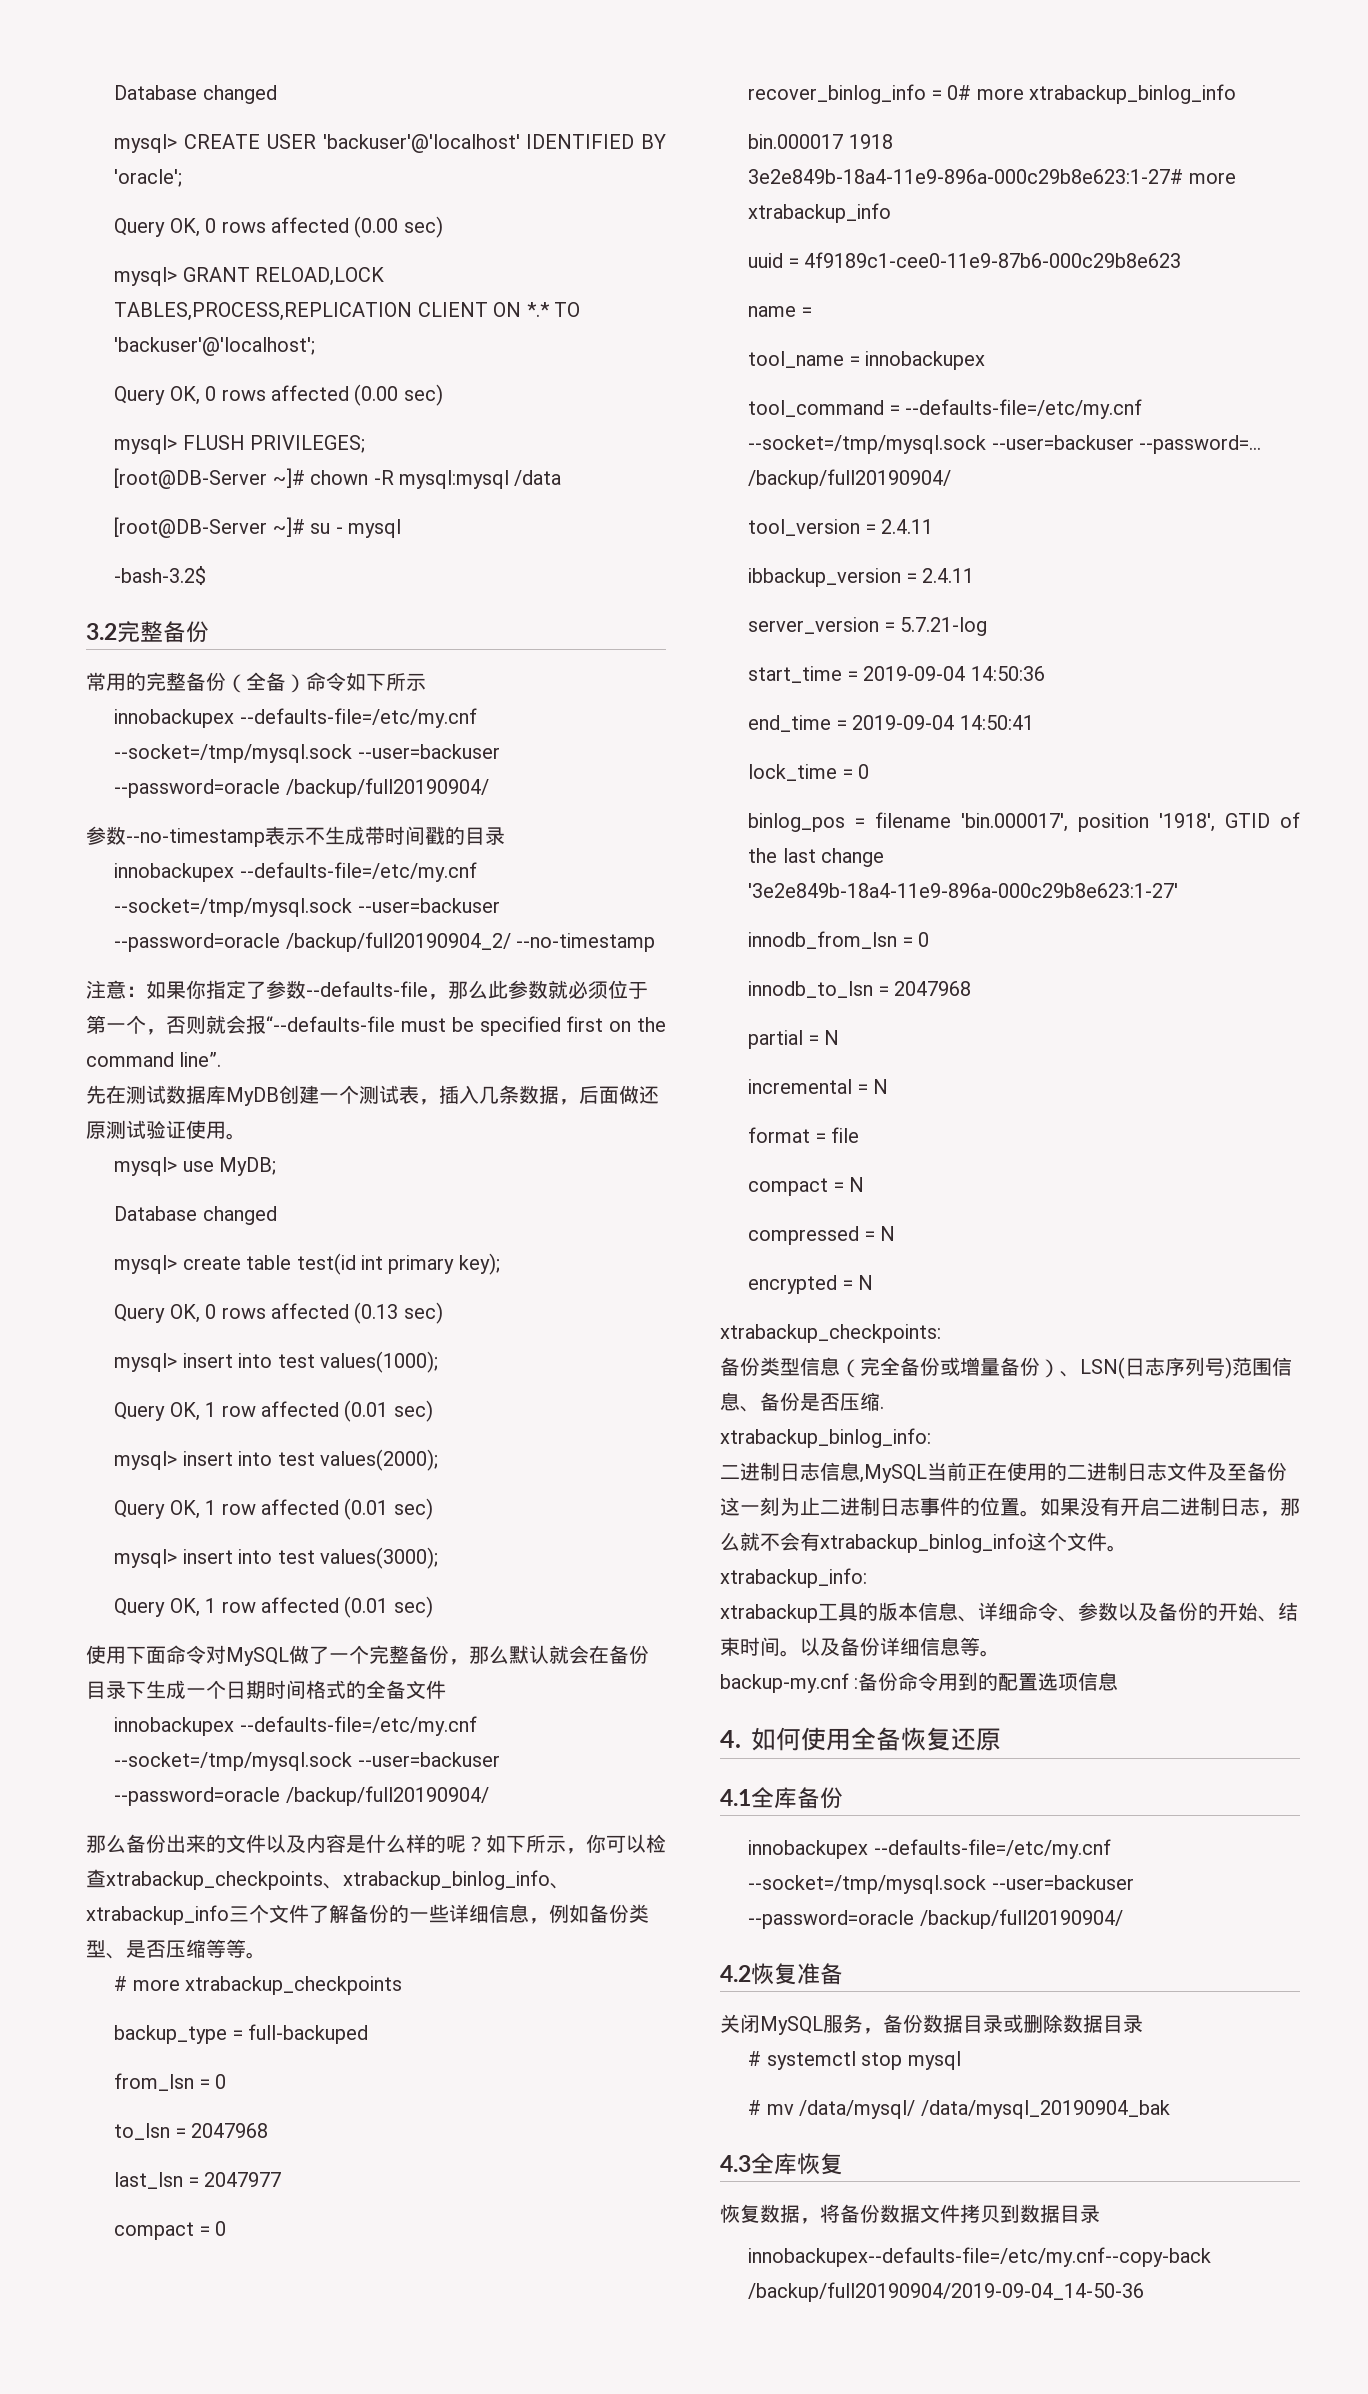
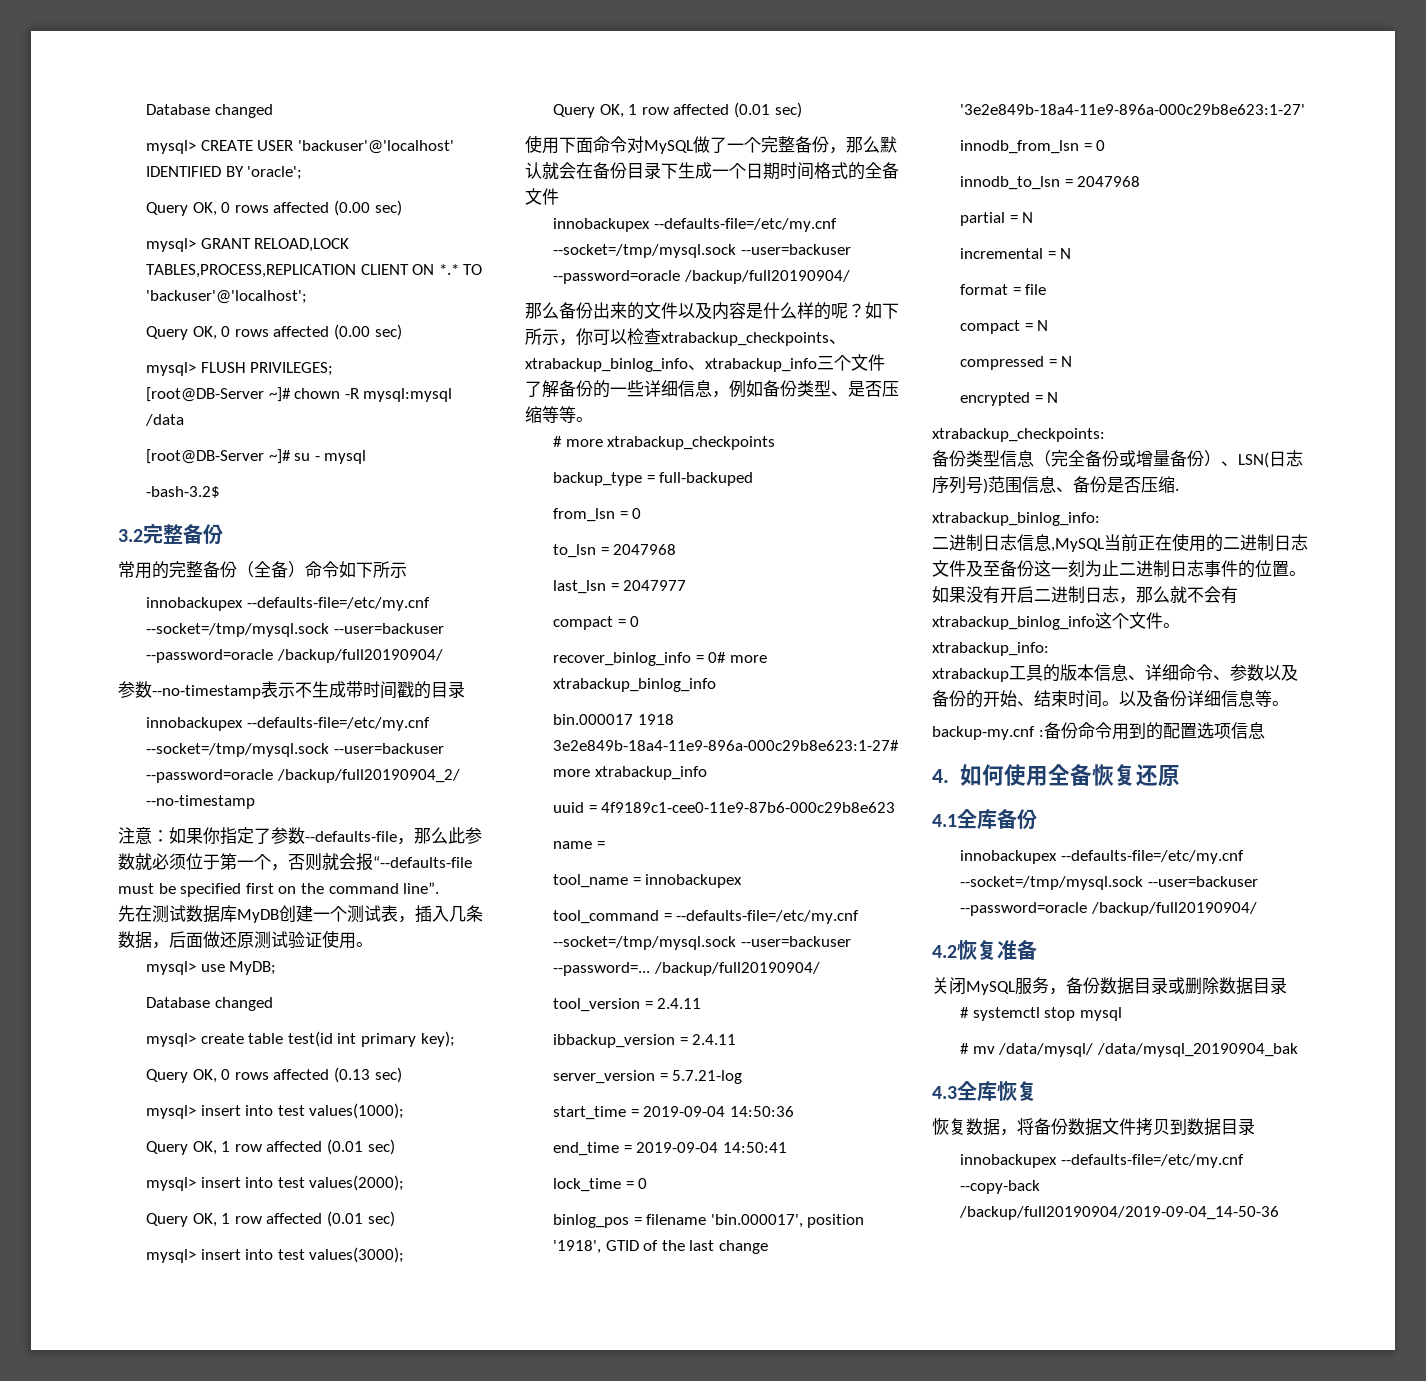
[748,2247,1212,2267] innobackupex--defaults-file=/etc/my.cnf--copy-back -> [960,1154,1244,1168] [960,1180,1041,1194] innobackupex --defaults-file=/etc/my.cnf --copy-back

